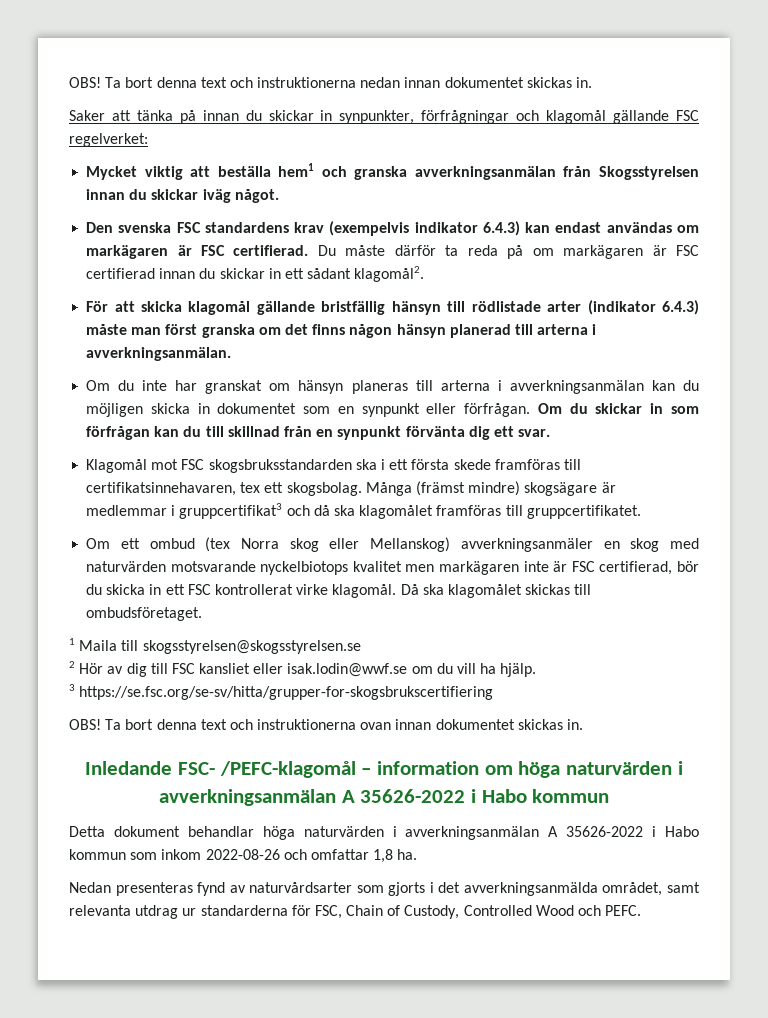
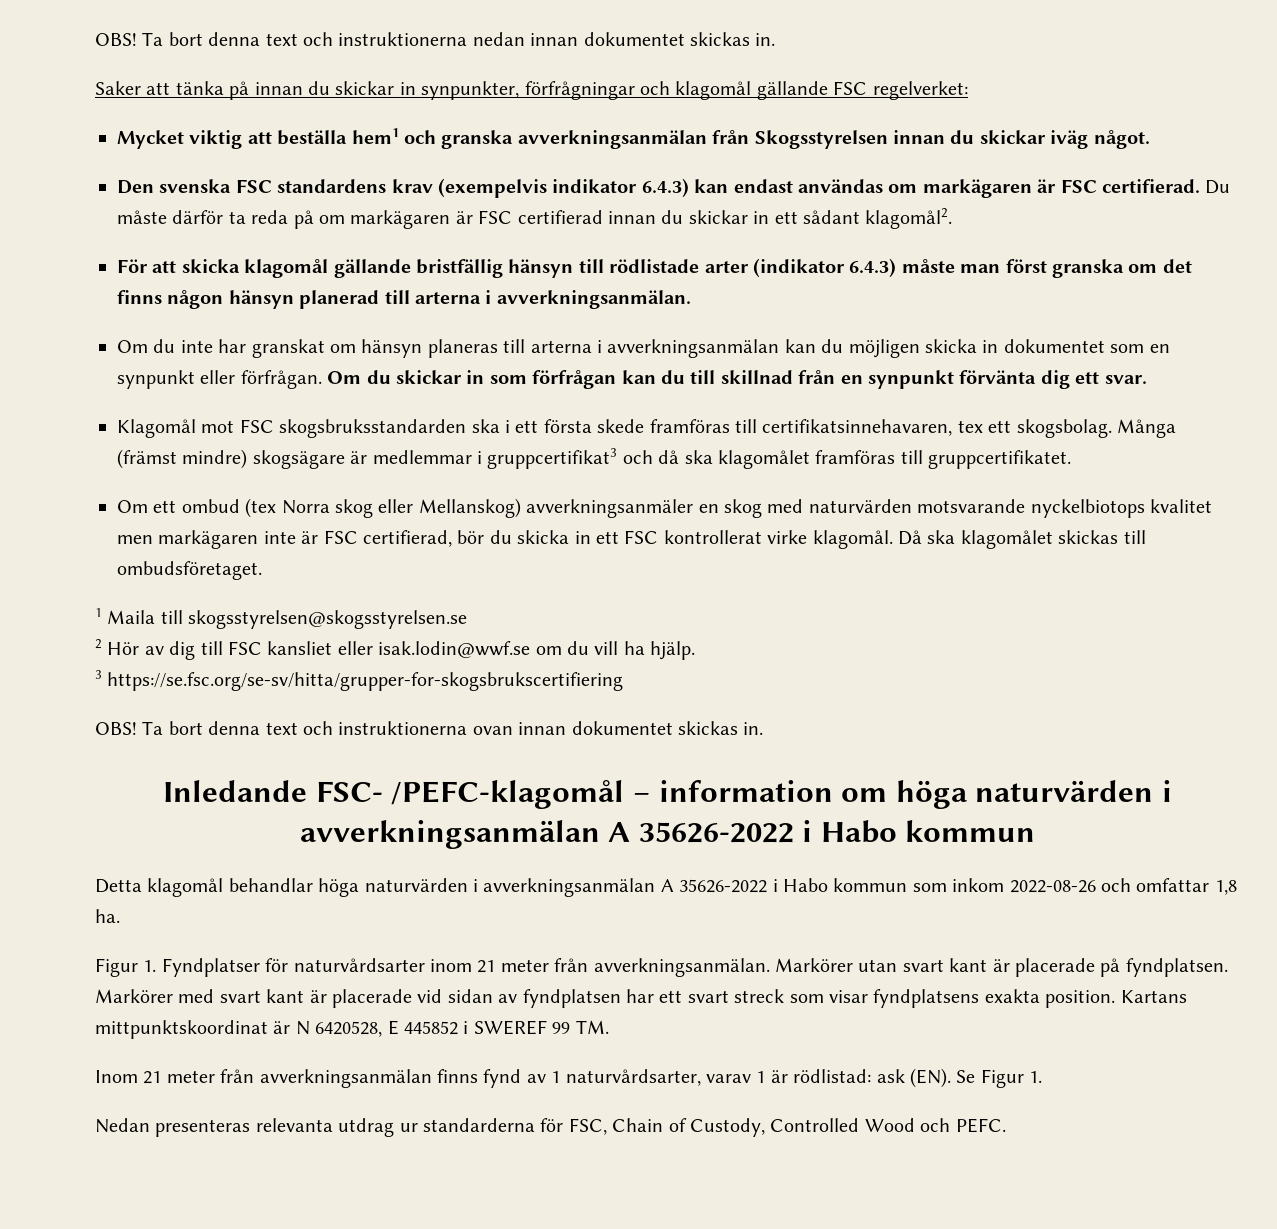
[113,826,180,837] dokument -> [147,878,224,897] klagomål
[69,882,700,896] Nedan presenteras fynd av naturvårdsarter som gjorts i det avverkningsanmälda området, samt -> [95,958,1228,977] [95,989,1187,1008] [95,1020,609,1039] [95,1068,1043,1088] [95,1118,251,1137] Figur 1. Fyndplatser för naturvårdsarter inom 21 meter från avverkningsanmälan. Markörer utan svart kant är placerade på fyndplatsen. Markörer med svart kant är placerade vid sidan av fyndplatsen har ett svart streck som visar fyndplatsens exakta position. Kartans mittpunktskoordinat är N 6420528, E 445852 i SWEREF 99 TM. // Inom 21 meter från avverkningsanmälan finns fynd av 1 naturvårdsarter, varav 1 är rödlistad: ask (EN). Se Figur 1. // Nedan presenteras

